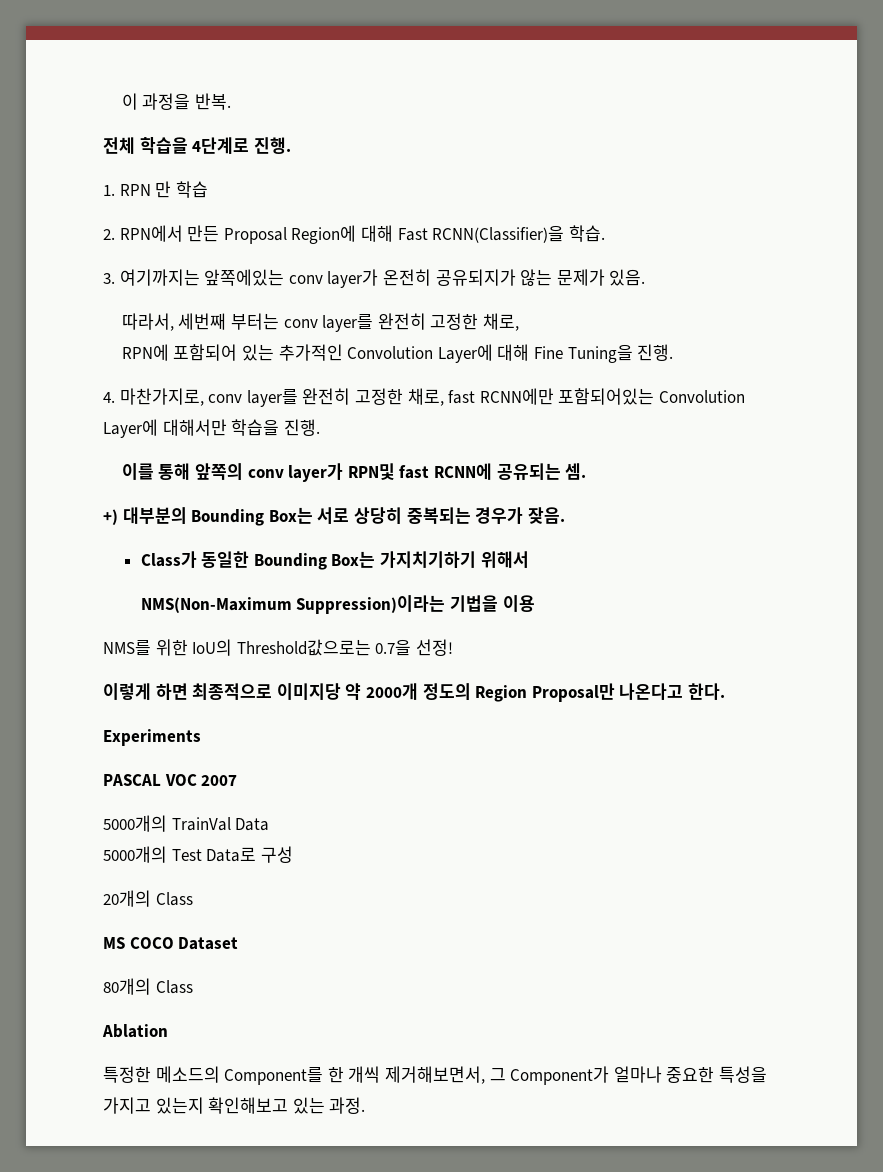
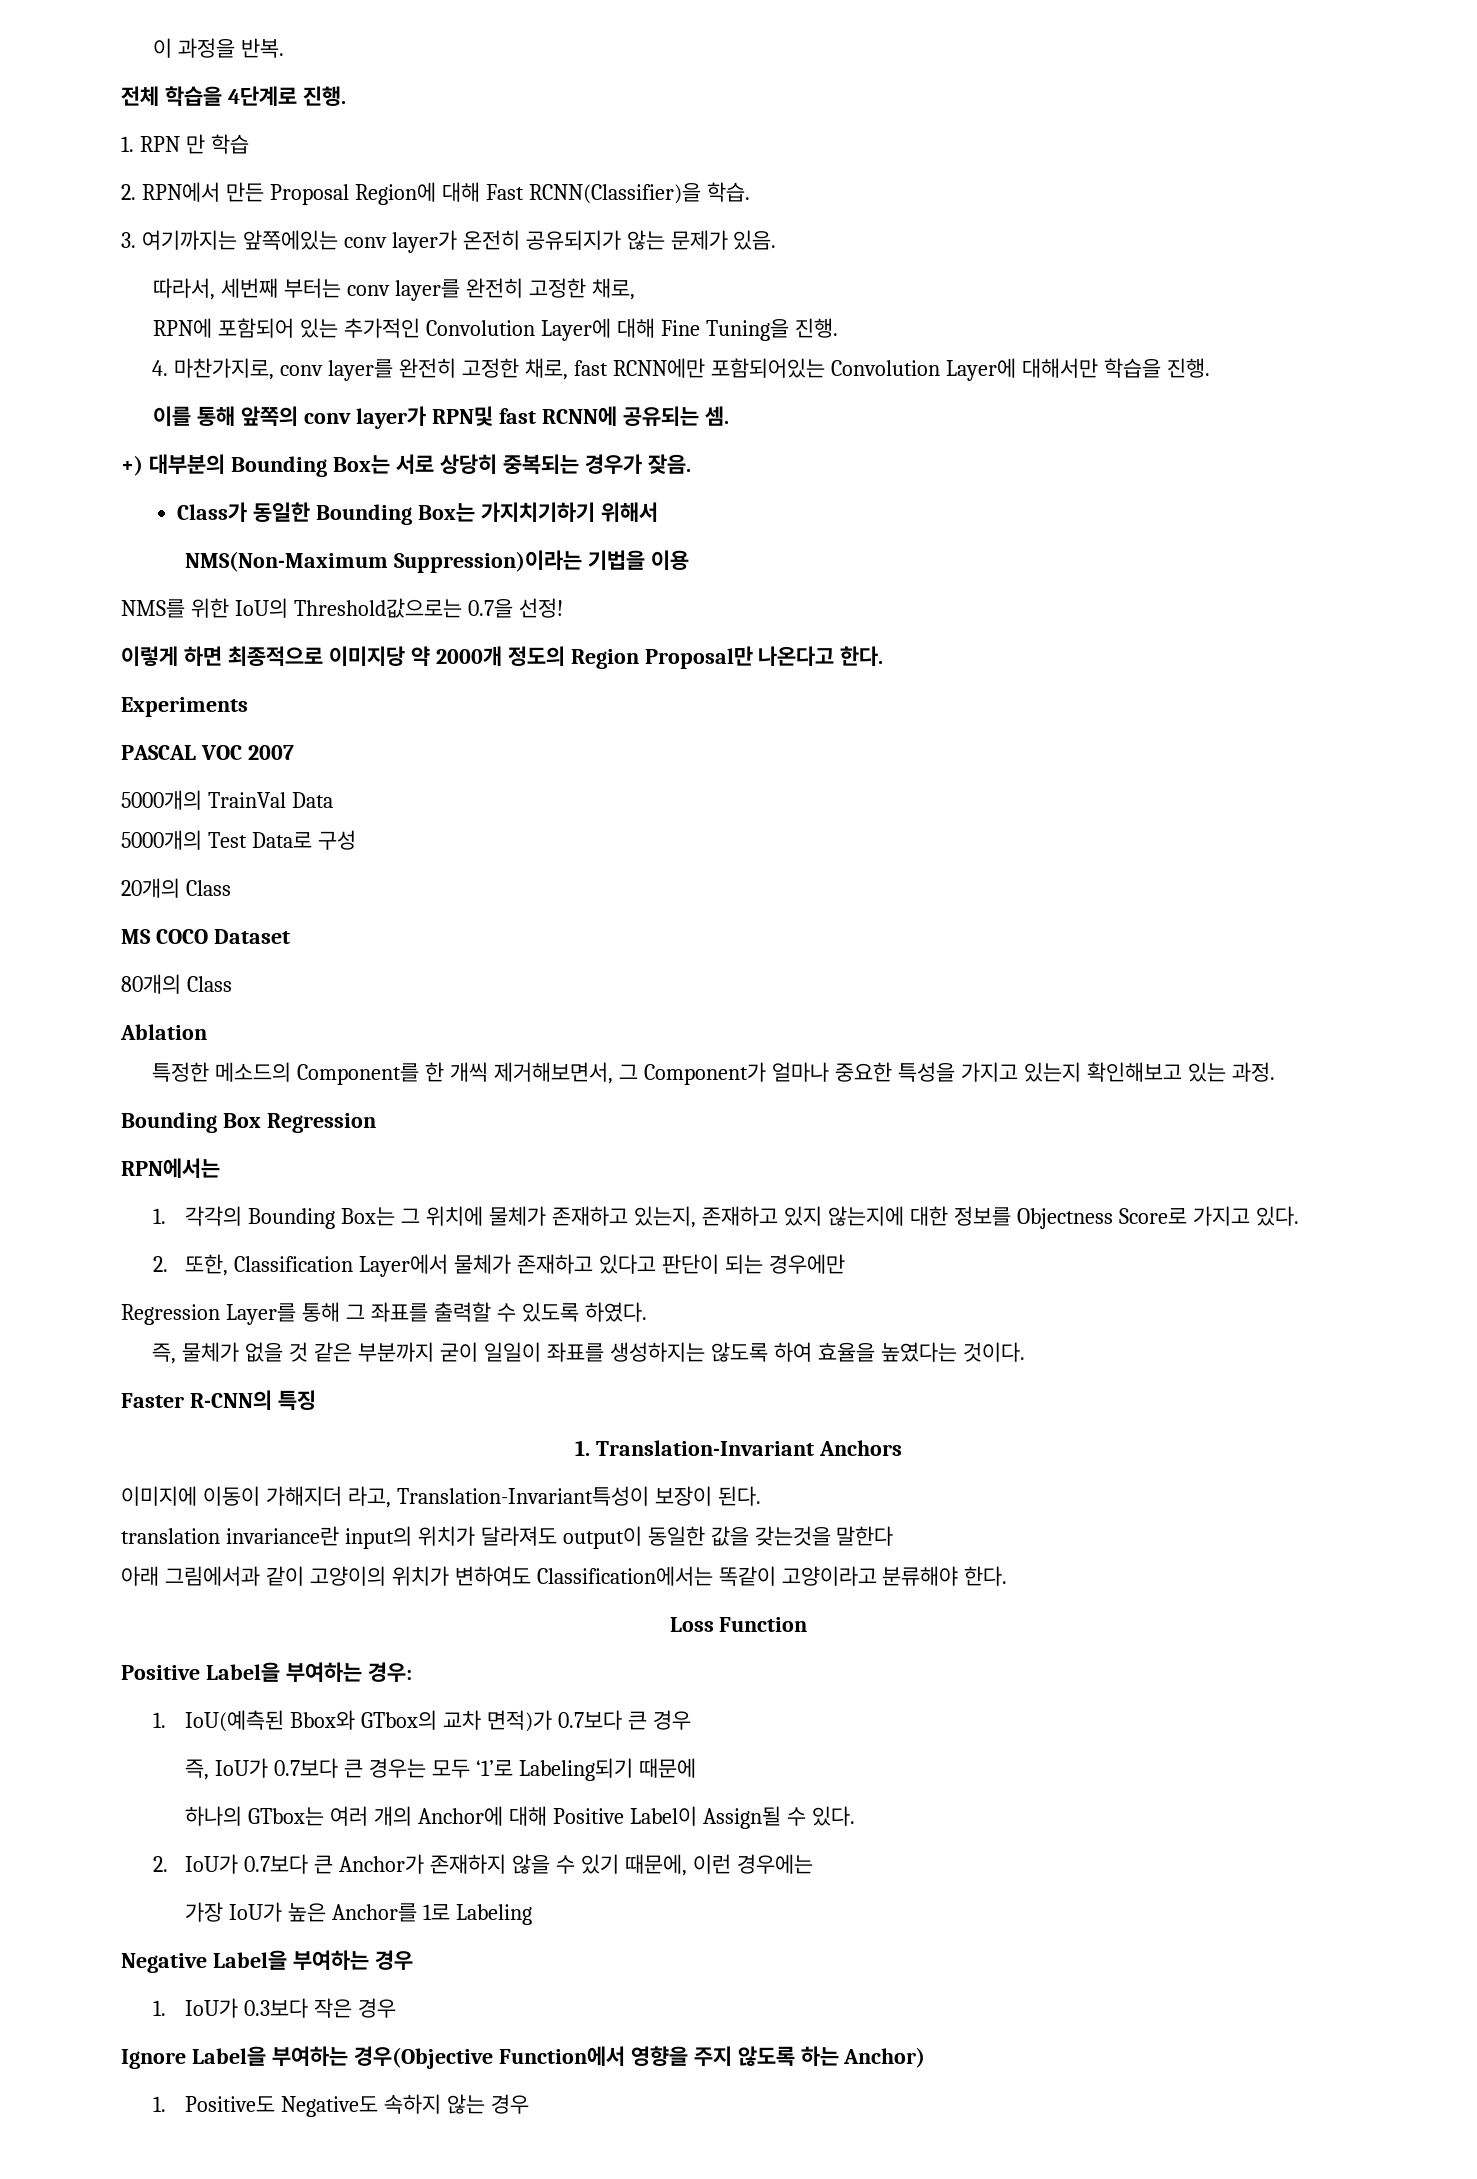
(366, 1105) none -> [121,1112,376,1133] [121,1158,220,1179] [153,1206,1299,1229] [153,1254,846,1277] [121,1302,647,1325] [152,1342,1025,1364] [121,1390,316,1411] [575,1440,902,1456] [121,1486,761,1508] [121,1526,894,1549] [121,1566,1008,1586] [669,1617,808,1632] [121,1662,412,1683] [153,1710,692,1732] [185,1758,697,1781] [185,1806,855,1829] [153,1854,813,1876] [185,1902,533,1925] [121,1950,413,1973] [153,1998,397,2018] [121,2046,926,2069] [153,2094,530,2117] // Bounding Box Regression // RPN에서는 // 1. 각각의 Bounding Box는 그 위치에 물체가 존재하고 있는지, 존재하고 있지 않는지에 대한 정보를 Objectness Score로 가지고 있다. // 2. 또한, Classification Layer에서 물체가 존재하고 있다고 판단이 되는 경우에만 // Regression Layer를 통해 그 좌표를 출력할 수 있도록 하였다. // 즉, 물체가 없을 것 같은 부분까지 굳이 일일이 좌표를 생성하지는 않도록 하여 효율을 높였다는 것이다. // Faster R-CNN의 특징 // 1. Translation-Invariant Anchors // 이미지에 이동이 가해지더 라고, Translation-Invariant특성이 보장이 된다. // translation invariance란 input의 위치가 달라져도 output이 동일한 값을 갖는것을 말한다 // 아래 그림에서과 같이 고양이의 위치가 변하여도 Classification에서는 똑같이 고양이라고 분류해야 한다. // Loss Function // Positive Label을 부여하는 경우: // 1. IoU(예측된 Bbox와 GTbox의 교차 면적)가 0.7보다 큰 경우 // 즉, IoU가 0.7보다 큰 경우는 모두 ‘1’로 Labeling되기 때문에 // 하나의 GTbox는 여러 개의 Anchor에 대해 Positive Label이 Assign될 수 있다. // 2. IoU가 0.7보다 큰 Anchor가 존재하지 않을 수 있기 때문에, 이런 경우에는 // 가장 IoU가 높은 Anchor를 1로 Labeling // Negative Label을 부여하는 경우 // 1. IoU가 0.3보다 작은 경우 // Ignore Label을 부여하는 경우(Objective Function에서 영향을 주지 않도록 하는 Anchor) // 1. Positive도 Negative도 속하지 않는 경우

